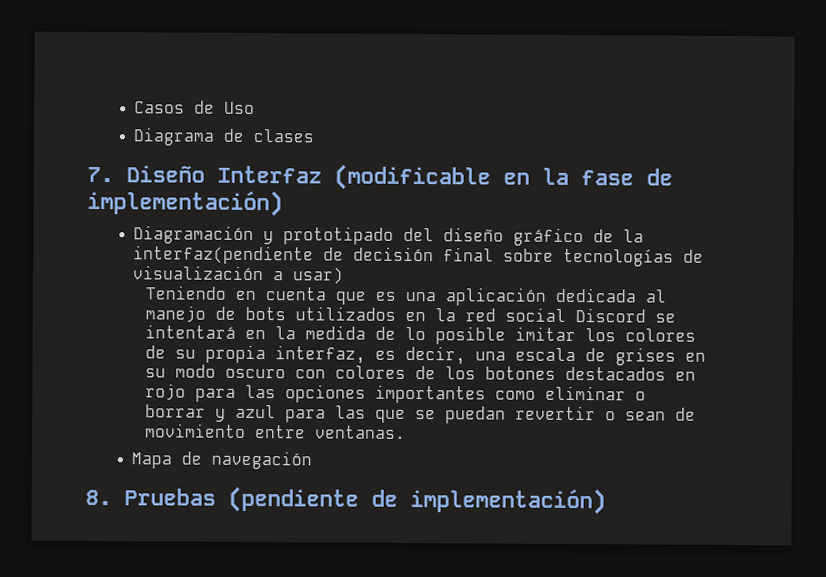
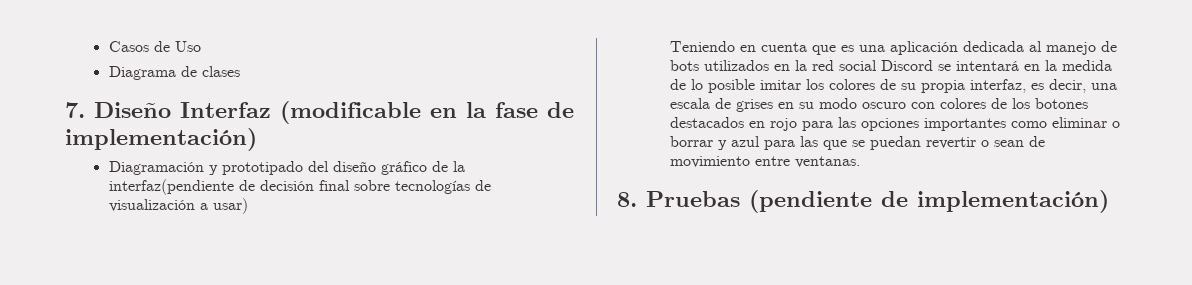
[131,450,313,470] // Mapa de navegación -> (860, 162) none

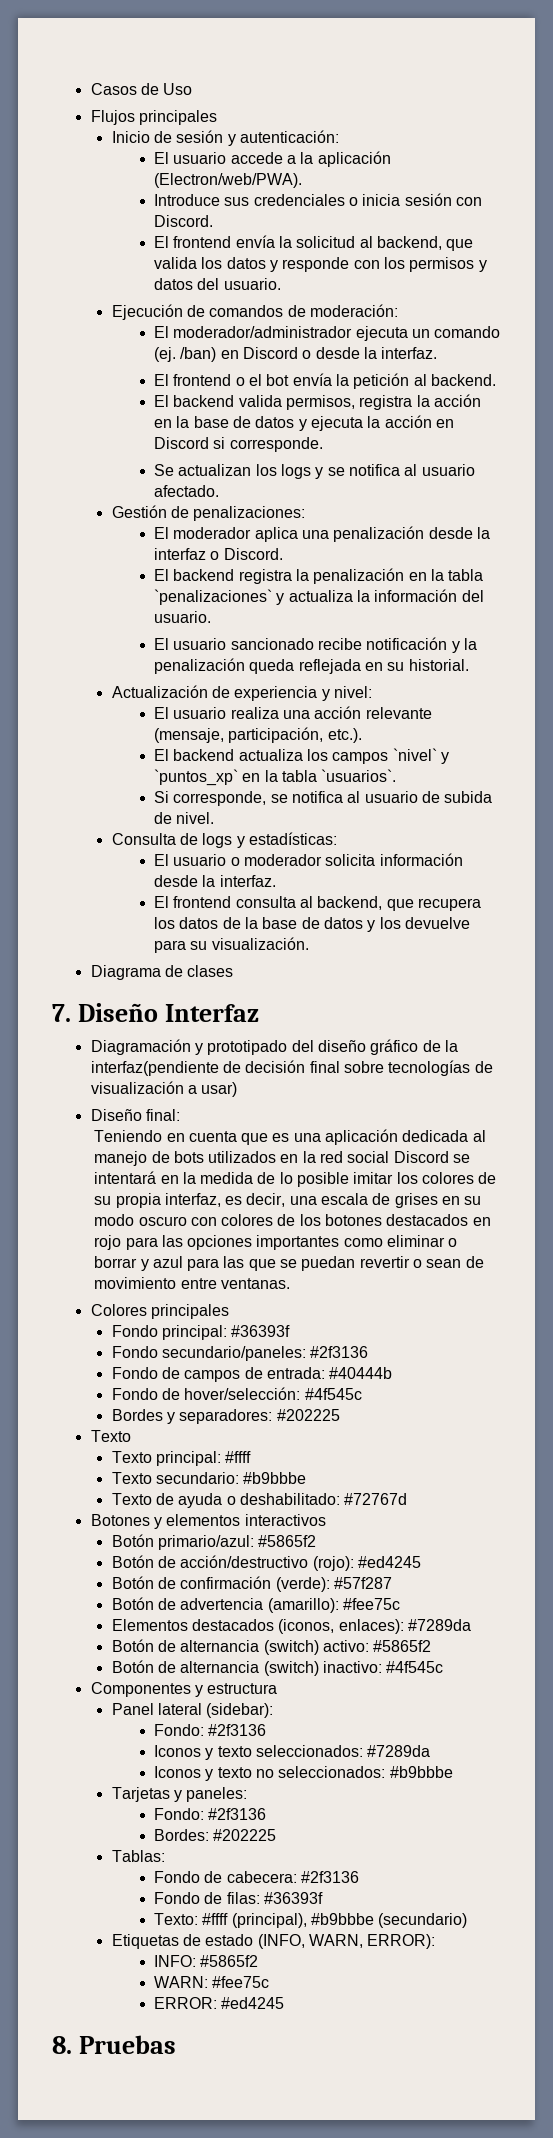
(201, 46) none -> [90,110,218,125] [111,130,340,146] [153,151,391,167] [153,173,302,188] [153,193,482,206] [153,215,213,227] [153,235,474,251] [153,257,487,272] [153,278,281,290] [111,304,399,320] [153,326,501,341] [153,347,438,362] [153,373,496,389] [153,394,481,410] [153,415,454,431] [153,437,323,452] [153,464,475,479] [153,485,219,497] [111,505,306,521] [153,526,490,542] [153,548,283,560] [153,568,484,584] [153,589,484,605] [153,611,211,623] [153,637,477,653] [153,658,469,674] [111,685,373,701] [153,706,432,719] [153,727,362,743] [153,748,449,764] [153,769,397,786] [153,791,493,806] [153,812,215,824] [111,832,338,848] [153,853,463,866] [153,875,276,887] [153,896,481,911] [153,917,470,932] [153,937,309,953] // Flujos principales // Inicio de sesión y autenticación: // El usuario accede a la aplicación (Electron/web/PWA). // Introduce sus credenciales o inicia sesión con Discord. // El frontend envía la solicitud al backend, que valida los datos y responde con los permisos y datos del usuario. // Ejecución de comandos de moderación: // El moderador/administrador ejecuta un comando (ej. /ban) en Discord o desde la interfaz. // El frontend o el bot envía la petición al backend. // El backend valida permisos, registra la acción en la base de datos y ejecuta la acción en Discord si corresponde. // Se actualizan los logs y se notifica al usuario afectado. // Gestión de penalizaciones: // El moderador aplica una penalización desde la interfaz o Discord. // El backend registra la penalización en la tabla `penalizaciones` y actualiza la información del usuario. // El usuario sancionado recibe notificación y la penalización queda reflejada en su historial. // Actualización de experiencia y nivel: // El usuario realiza una acción relevante (mensaje, participación, etc.). // El backend actualiza los campos `nivel` y `puntos_xp` en la tabla `usuarios`. // Si corresponde, se notifica al usuario de subida de nivel. // Consulta de logs y estadísticas: // El usuario o moderador solicita información desde la interfaz. // El frontend consulta al backend, que recupera los datos de la base de datos y los devuelve para su visualización.
[280,101,574,124] [65,128,257,151] (modificable en la fase de implementación) -> (259, 1013) none
(248, 206) none -> [90,1109,181,1121] // Diseño final:
(860, 162) none -> [90,1304,230,1319] [111,1325,291,1340] [111,1346,369,1361] [111,1367,393,1382] [111,1387,362,1400] [111,1409,340,1424] [90,1430,131,1442] [111,1451,252,1466] [111,1472,307,1484] [111,1493,408,1508] [90,1514,326,1529] [111,1534,317,1550] [111,1555,422,1571] [111,1576,393,1592] [111,1597,401,1613] [111,1619,472,1634] [111,1639,432,1655] [111,1660,444,1676] [90,1682,278,1697] [111,1703,274,1718] [153,1724,267,1736] [153,1745,431,1760] [153,1766,453,1781] [111,1787,248,1802] [153,1808,267,1820] [153,1829,277,1841] [111,1850,165,1862] [153,1871,359,1883] [153,1892,323,1904] [153,1913,468,1928] [111,1934,436,1949] [153,1955,259,1967] [153,1976,270,1988] [153,1997,285,2009] // Colores principales // Fondo principal: #36393f // Fondo secundario/paneles: #2f3136 // Fondo de campos de entrada: #40444b // Fondo de hover/selección: #4f545c // Bordes y separadores: #202225 // Texto // Texto principal: #ffff // Texto secundario: #b9bbbe // Texto de ayuda o deshabilitado: #72767d // Botones y elementos interactivos // Botón primario/azul: #5865f2 // Botón de acción/destructivo (rojo): #ed4245 // Botón de confirmación (verde): #57f287 // Botón de advertencia (amarillo): #fee75c // Elementos destacados (iconos, enlaces): #7289da // Botón de alternancia (switch) activo: #5865f2 // Botón de alternancia (switch) inactivo: #4f545c // Componentes y estructura // Panel lateral (sidebar): // Fondo: #2f3136 // Iconos y texto seleccionados: #7289da // Iconos y texto no seleccionados: #b9bbbe // Tarjetas y paneles: // Fondo: #2f3136 // Bordes: #202225 // Tablas: // Fondo de cabecera: #2f3136 // Fondo de filas: #36393f // Texto: #ffff (principal), #b9bbbe (secundario) // Etiquetas de estado (INFO, WARN, ERROR): // INFO: #5865f2 // WARN: #fee75c // ERROR: #ed4245
[749,190,1109,213] (pendiente de implementación) -> (176, 2044) none

